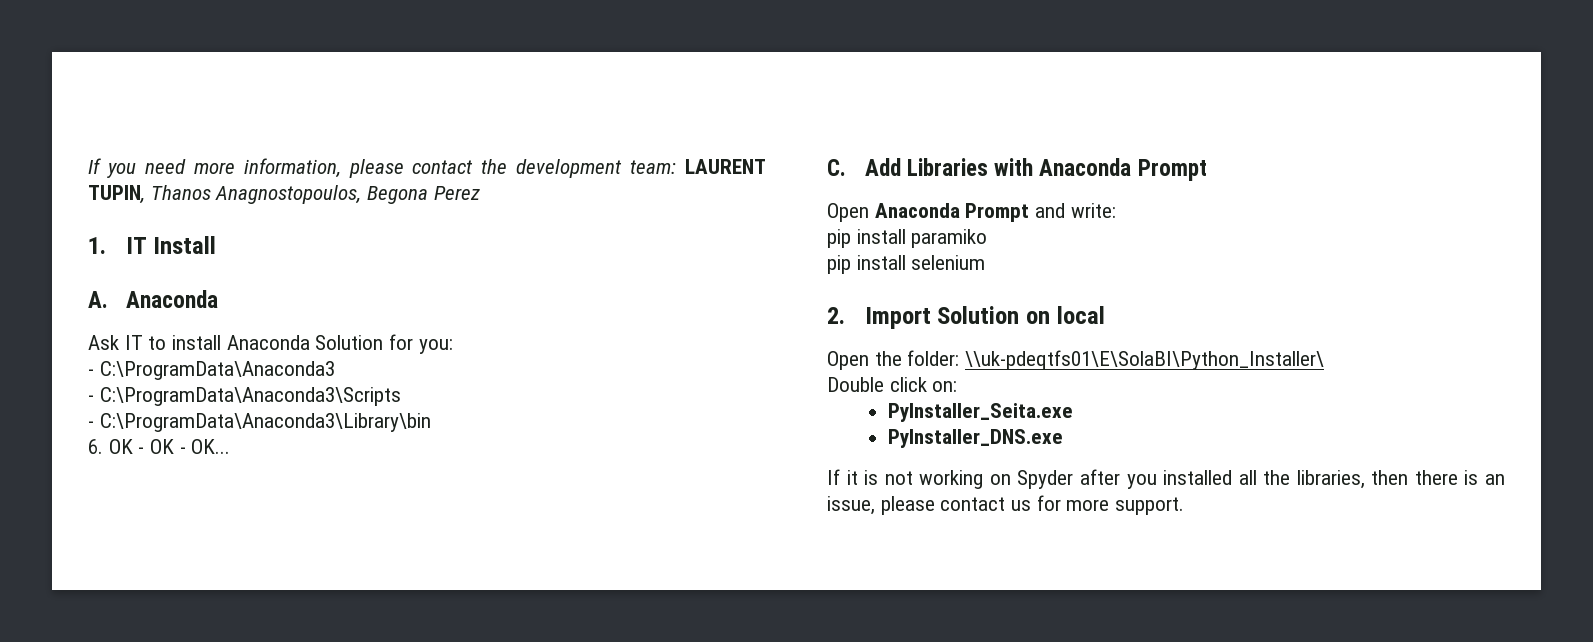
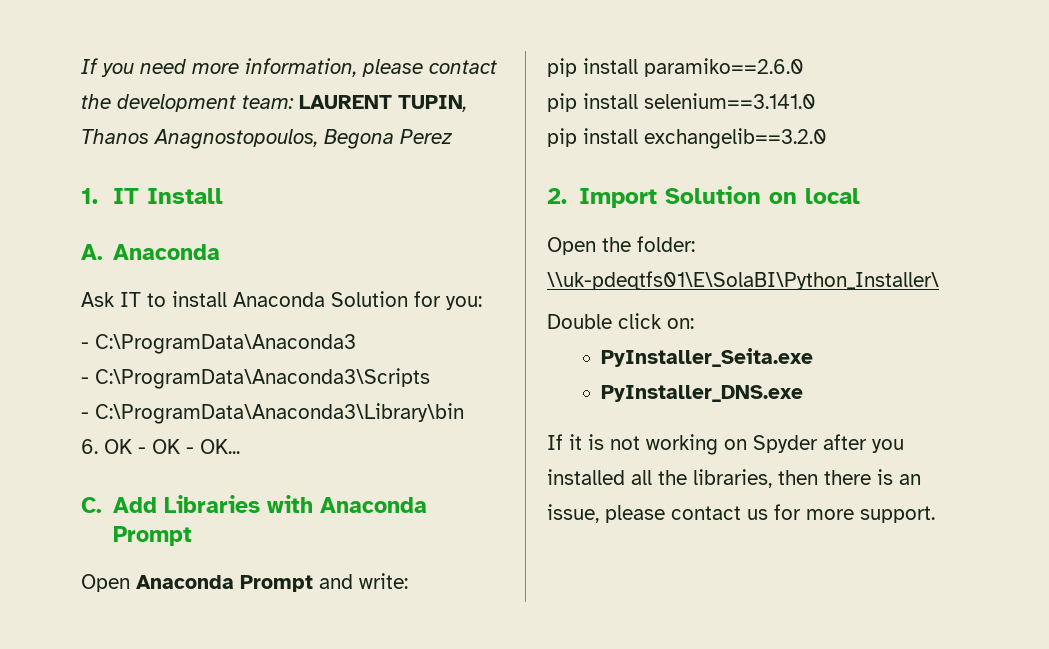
[911,229,988,248] [827,255,986,274] paramiko // pip install selenium -> [644,58,804,77] [547,93,816,112] [547,128,827,149] paramiko==2.6.0 // pip install selenium==3.141.0 // pip install exchangelib==3.2.0

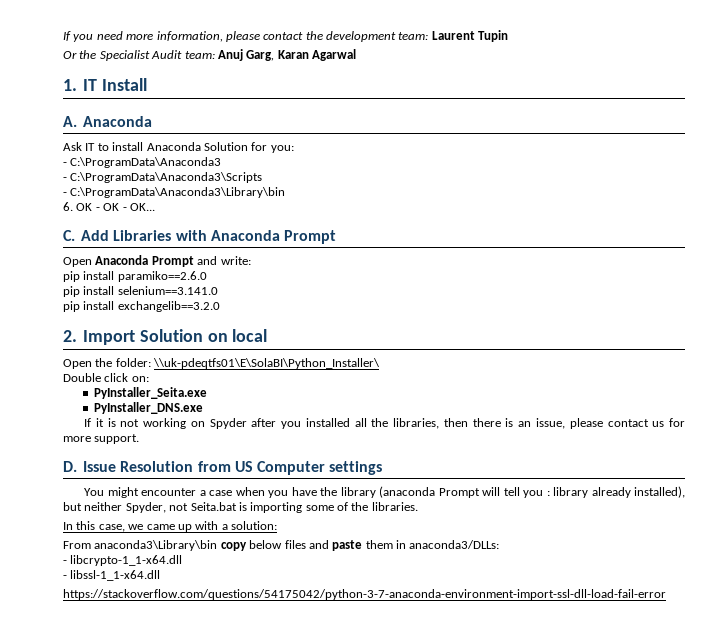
[299,95,467,112] [81,129,452,149] LAURENT TUPIN, Thanos Anagnostopoulos, Begona Perez -> [431,30,509,42] [63,49,356,61] Laurent Tupin // Or the Specialist Audit team: Anuj Garg, Karan Agarwal
(935, 514) none -> [63,461,383,475] [84,486,685,498] [63,502,418,513] [63,521,277,532] [63,540,500,551] [63,555,183,566] [63,570,161,581] [63,589,666,600] // D. Issue Resolution from US Computer settings // You might encounter a case when you have the library (anaconda Prompt will tell you : library already installed), but neither Spyder, not Seita.bat is importing some of the libraries. // In this case, we came up with a solution: // From anaconda3\Library\bin copy below files and paste them in anaconda3/DLLs: // - libcrypto-1_1-x64.dll // - libssl-1_1-x64.dll // https://stackoverflow.com/questions/54175042/python-3-7-anaconda-environment-import-ssl-dll-load-fail-error

